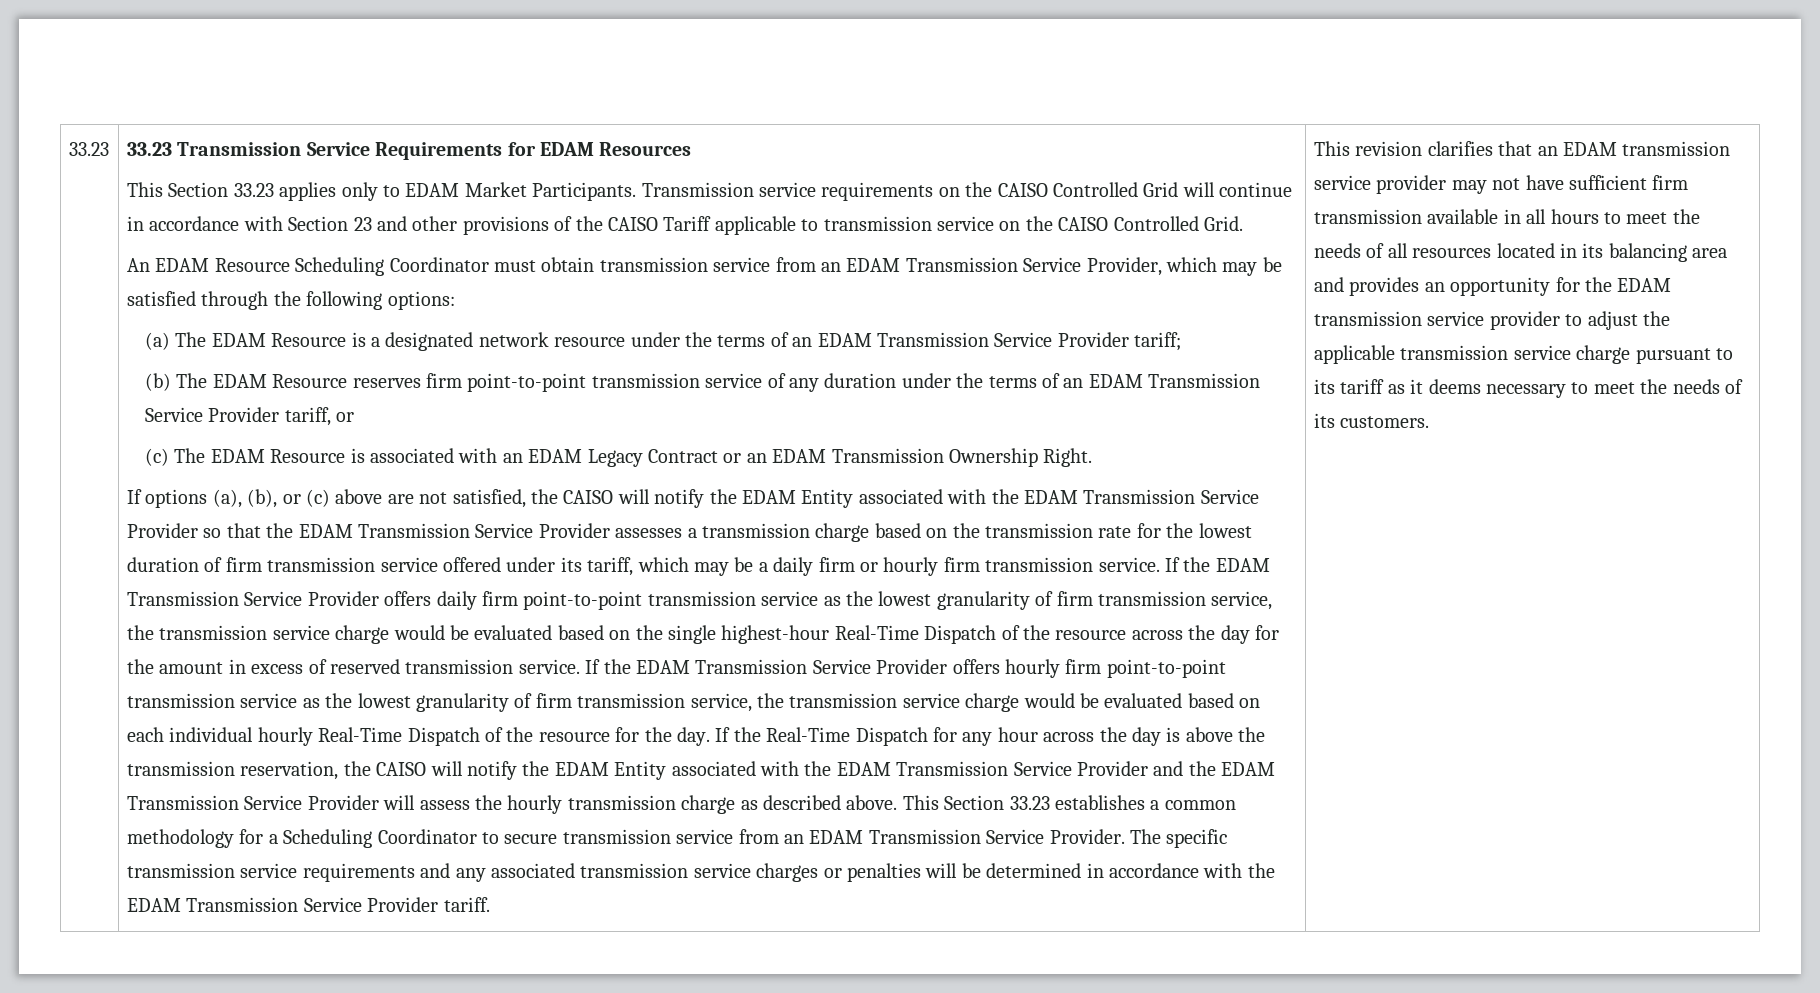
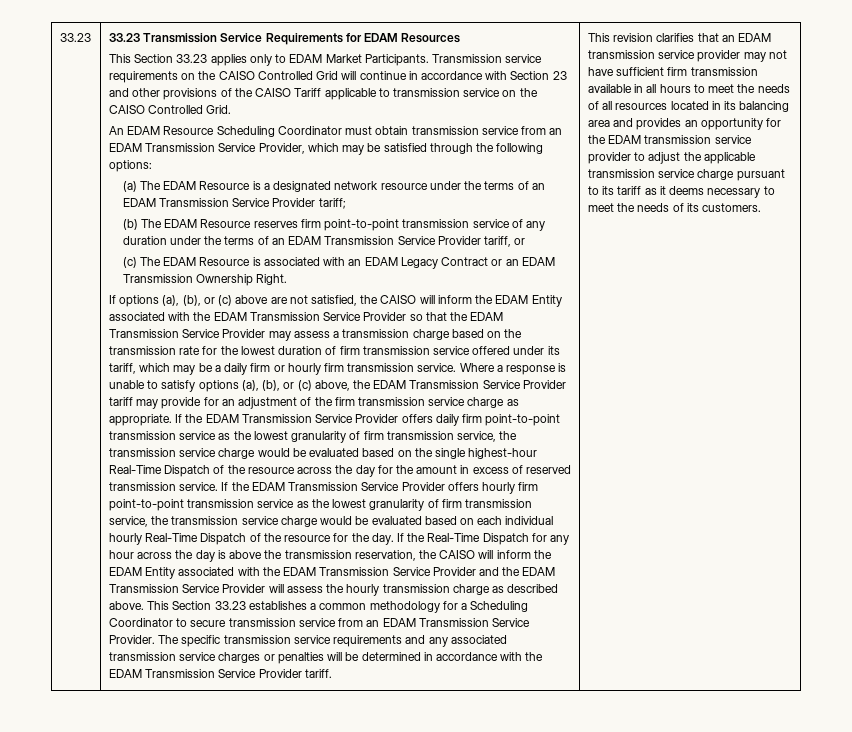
[654,489,705,508] notify -> [437,295,472,304] inform
[615,528,683,538] assesses -> [268,331,330,341] may assess
(1160, 564) none -> [459,363,567,375] [108,380,566,392] [108,397,519,409] [108,414,172,426] Where a response is unable to satisfy options (a), (b), or (c) above, the EDAM Transmission Service Provider tariff may provide for an adjustment of the firm transmission service charge as appropriate.
[466,761,517,780] notify -> [496,550,531,559] inform

